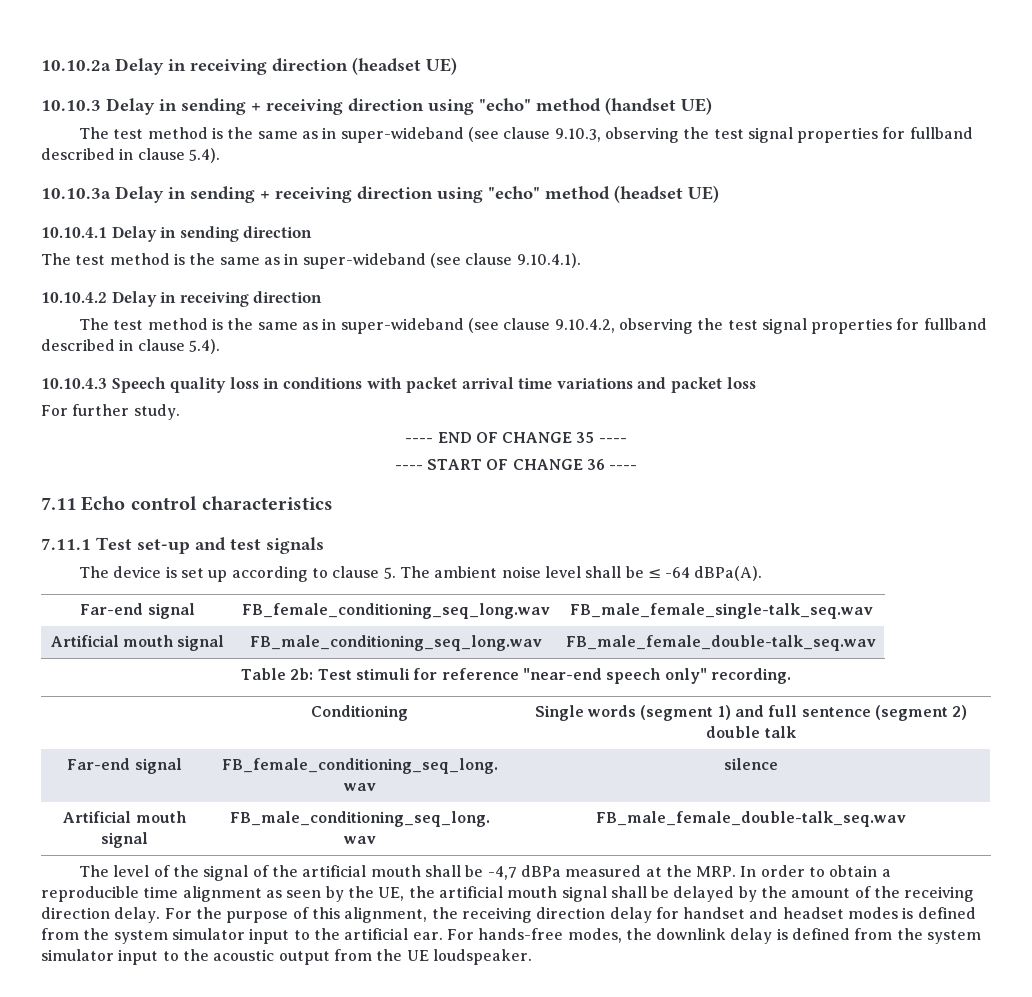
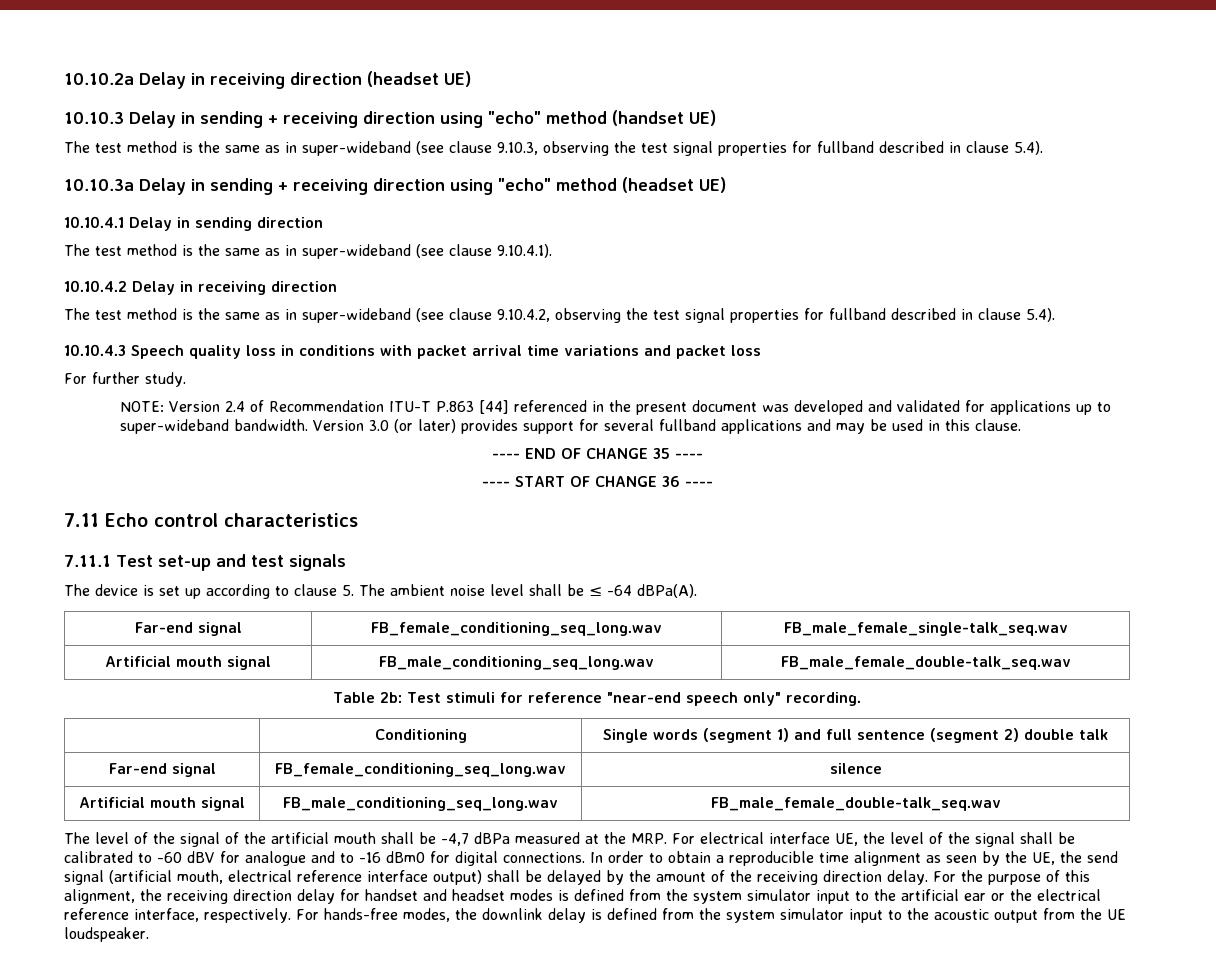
(180, 412) none -> [119,400,1111,415] [119,419,1021,434] // NOTE: Version 2.4 of Recommendation ITU-T P.863 [44] referenced in the present document was developed and validated for applications up to super-wideband bandwidth. Version 3.0 (or later) provides support for several fullband applications and may be used in this clause.
(737, 871) none -> [671,832,1075,847] [64,851,585,866] For electrical interface UE, the level of the signal shall be calibrated to -60 dBV for analogue and to -16 dBm0 for digital connections.
[438,886,607,902] artificial mouth signal -> [1087,851,1118,863] [64,870,482,885] send signal (artificial mouth, electrical reference interface output)
[412,932,443,940] ear. -> [964,889,1101,901] [64,908,291,923] ear or the electrical reference interface, respectively.

